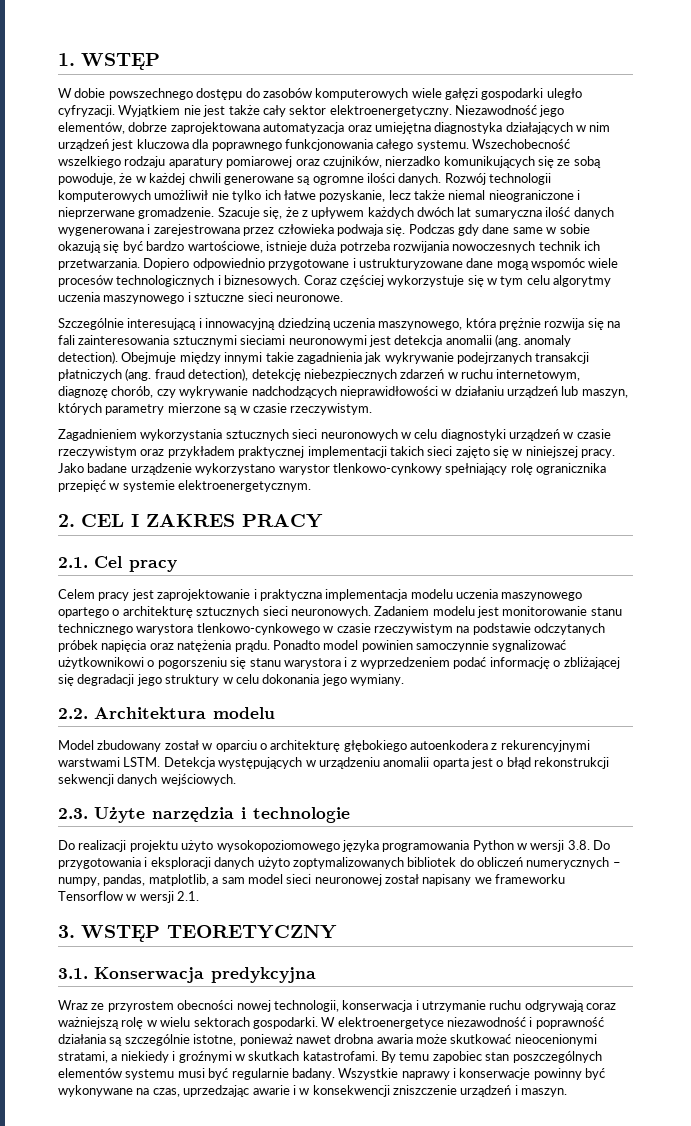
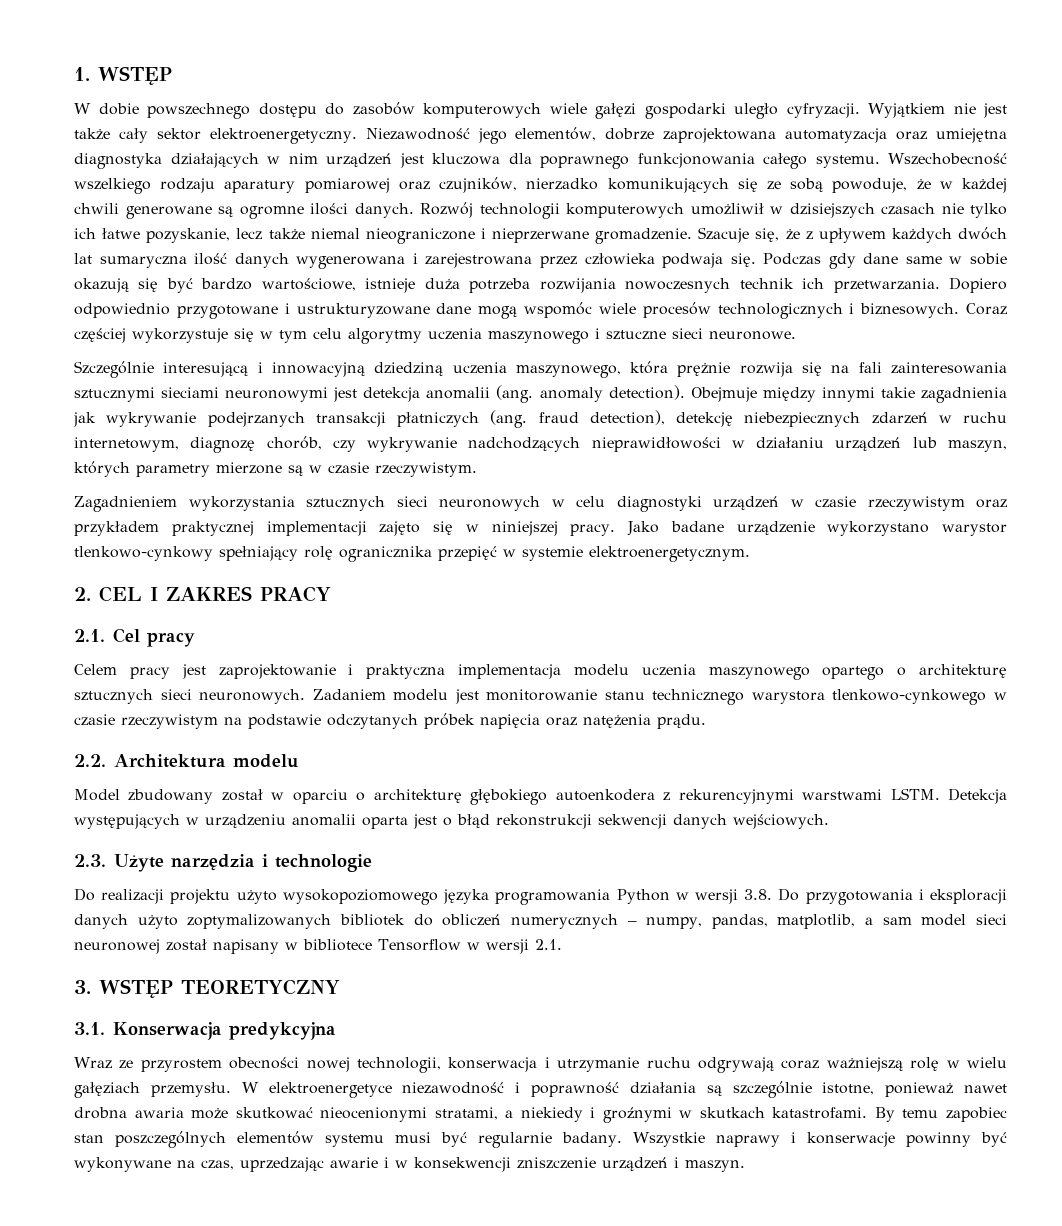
(209, 195) none -> [770,203,935,218] w dzisiejszych czasach
[389,446,453,456] takich sieci -> (367, 528) none
[272,640,567,652] [58,657,620,669] [58,674,404,686] Ponadto model powinien samoczynnie sygnalizować użytkownikowi o pogorszeniu się stanu warystora i z wyprzedzeniem podać informację o zbliżającej się degradacji jego struktury w celu dokonania jego wymiany. -> (706, 721) none
[474,874,566,884] we frameworku -> [285,939,372,951] w bibliotece
[193,1017,318,1029] sektorach gospodarki. -> [74,1082,231,1098] gałęziach przemysłu.

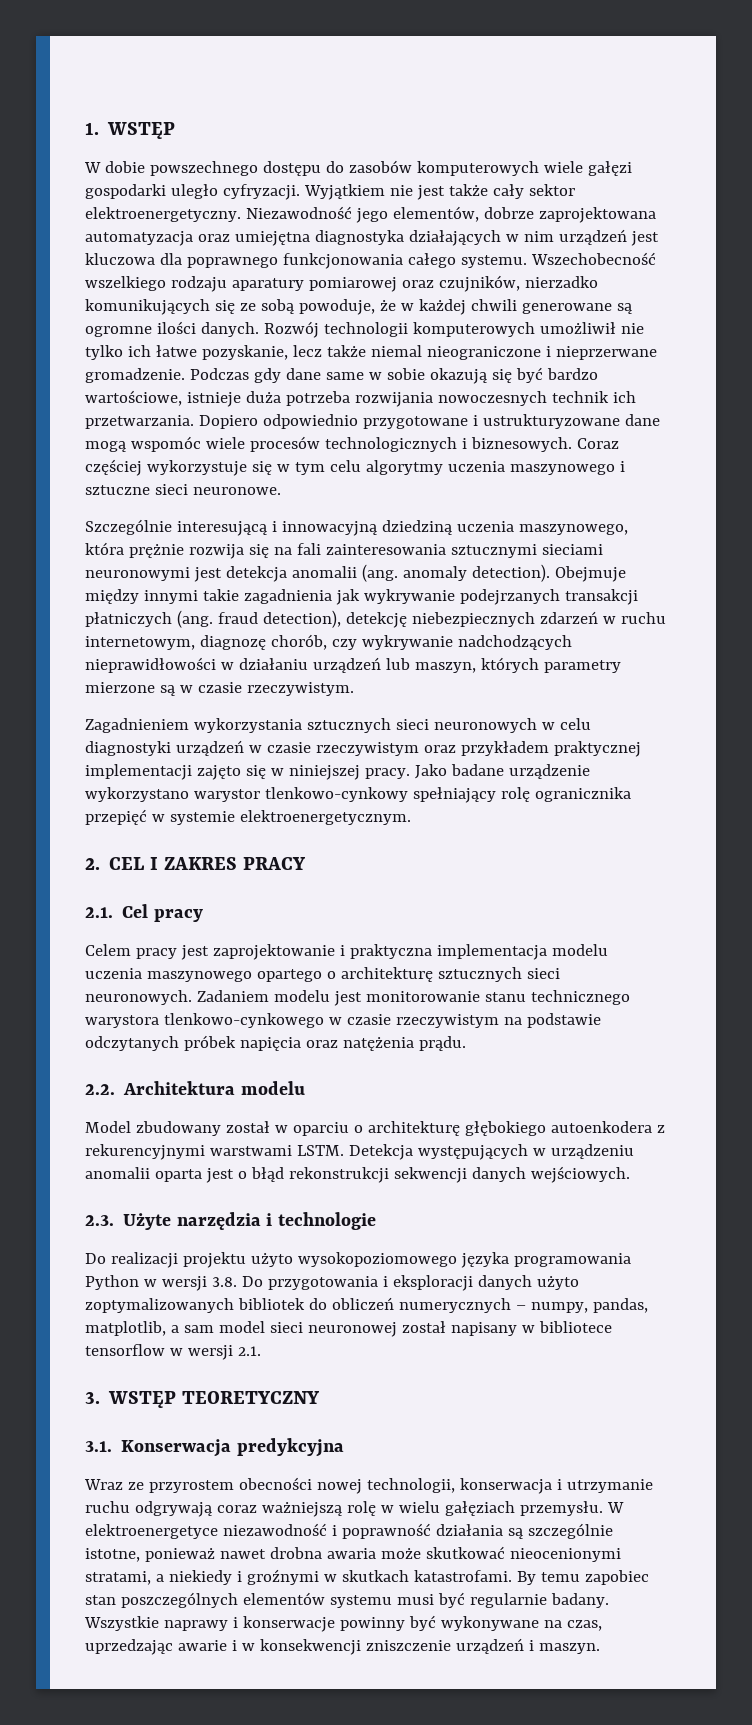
[770,203,935,218] w dzisiejszych czasach -> (616, 328) none
[698,227,1007,243] [74,253,756,269] Szacuje się, że z upływem każdych dwóch lat sumaryczna ilość danych wygenerowana i zarejestrowana przez człowieka podwaja się. -> (185, 375) none
[378,939,461,951] Tensorflow -> [85,1344,165,1356] tensorflow

